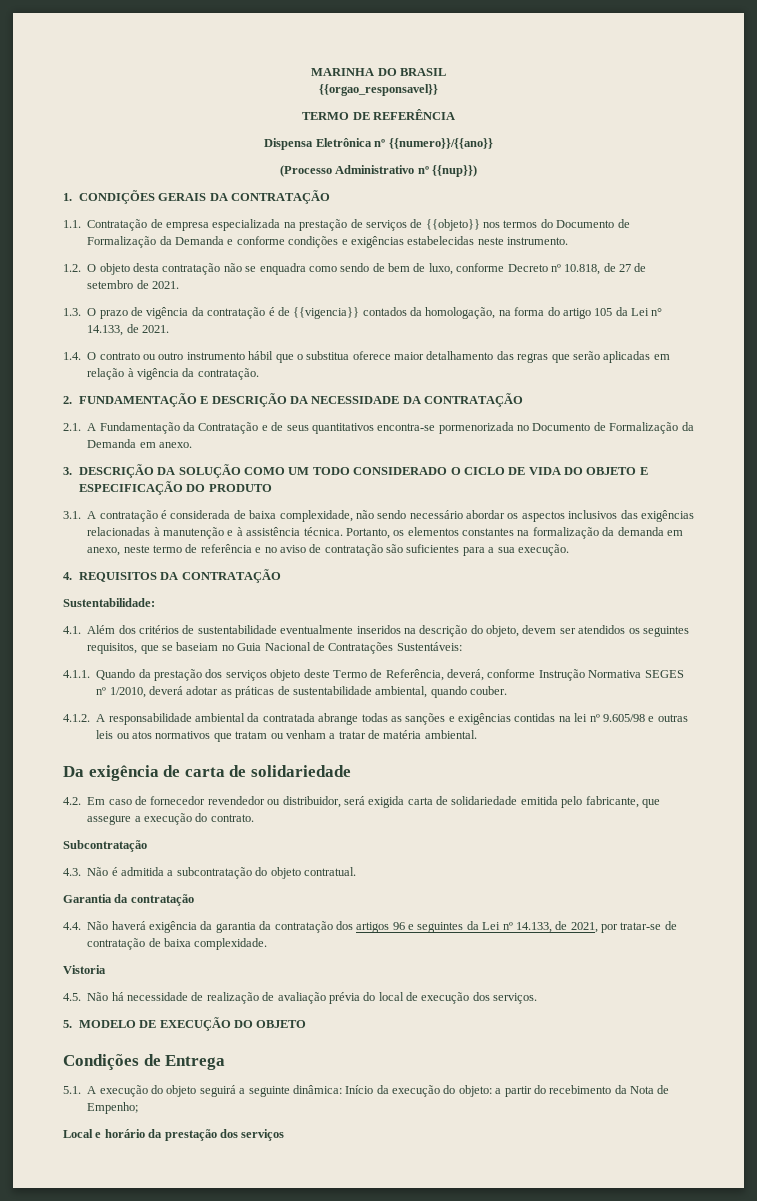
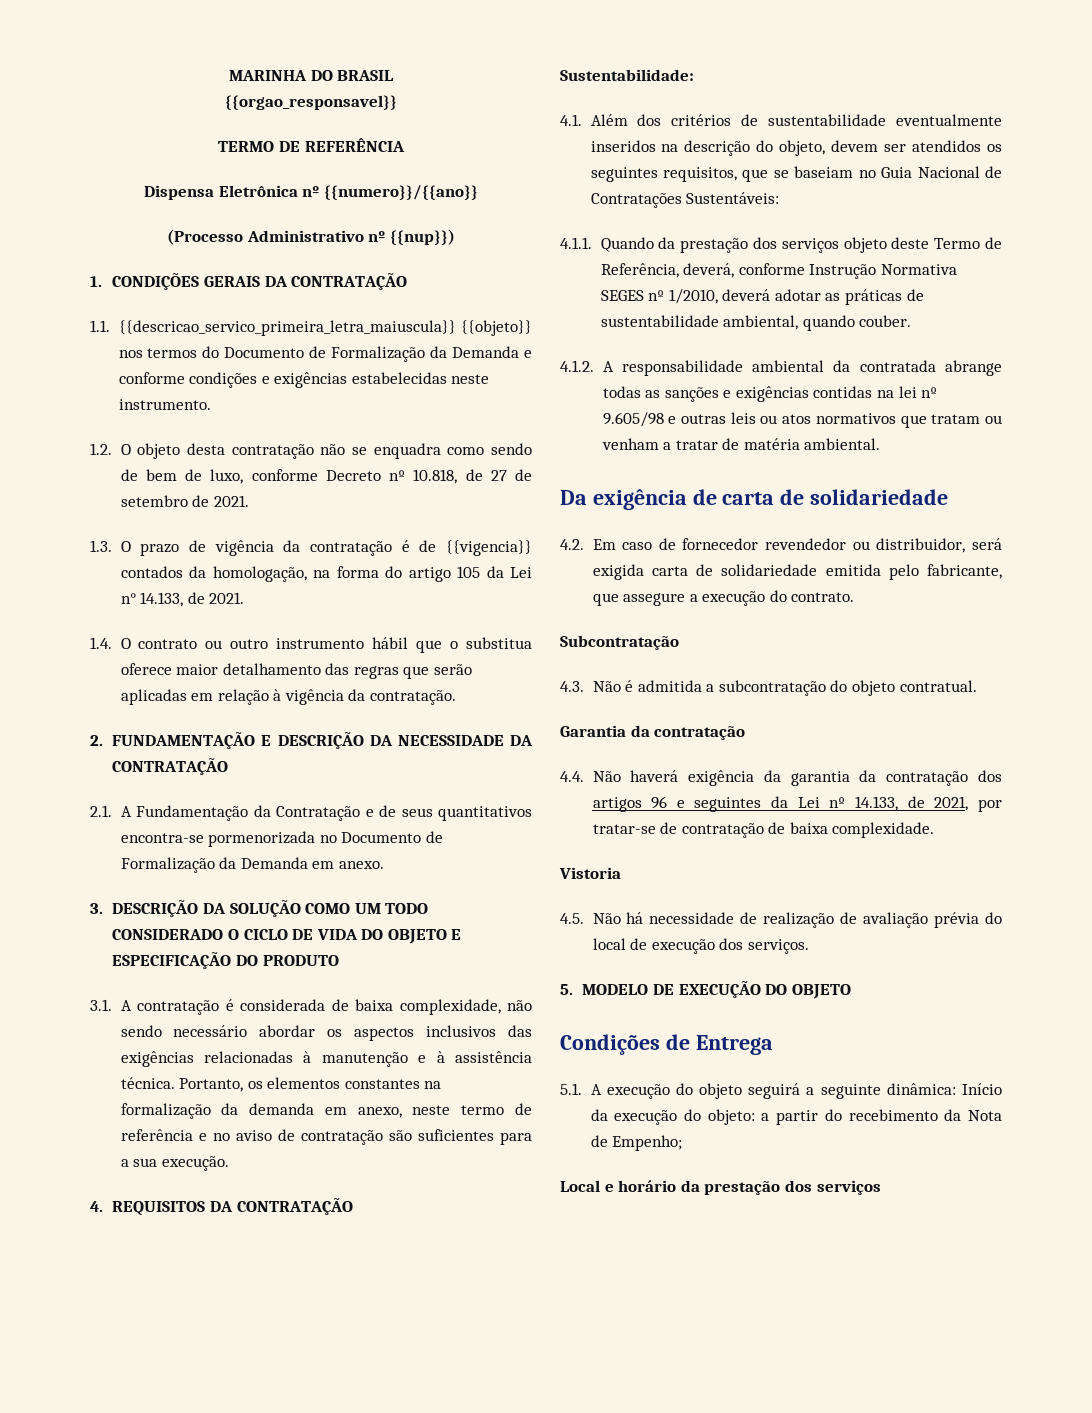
[87,219,423,231] Contratação de empresa especializada na prestação de serviços de -> [118,320,456,336] {{descricao_servico_primeira_letra_maiuscula}}

